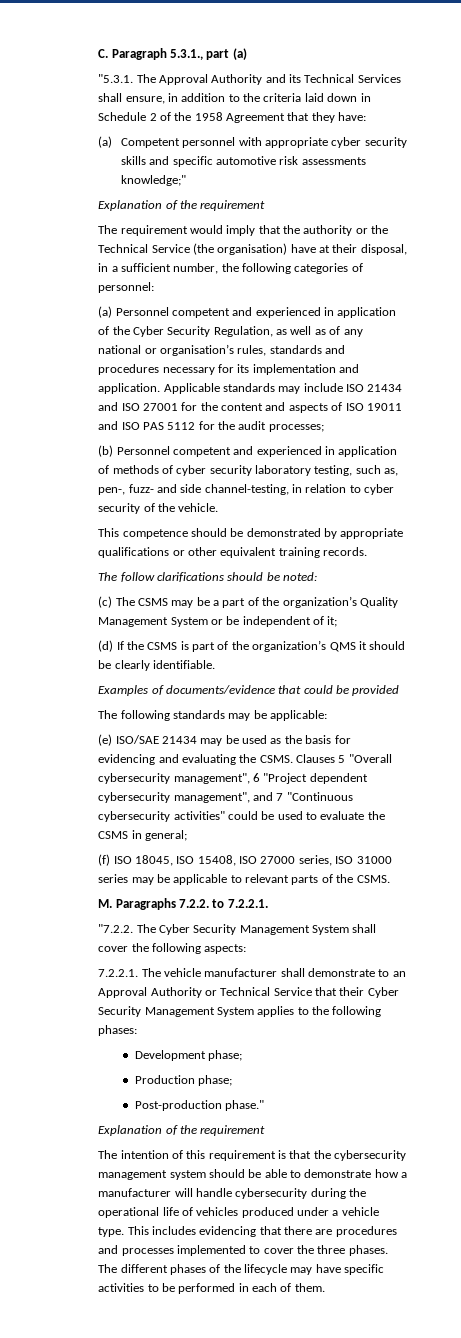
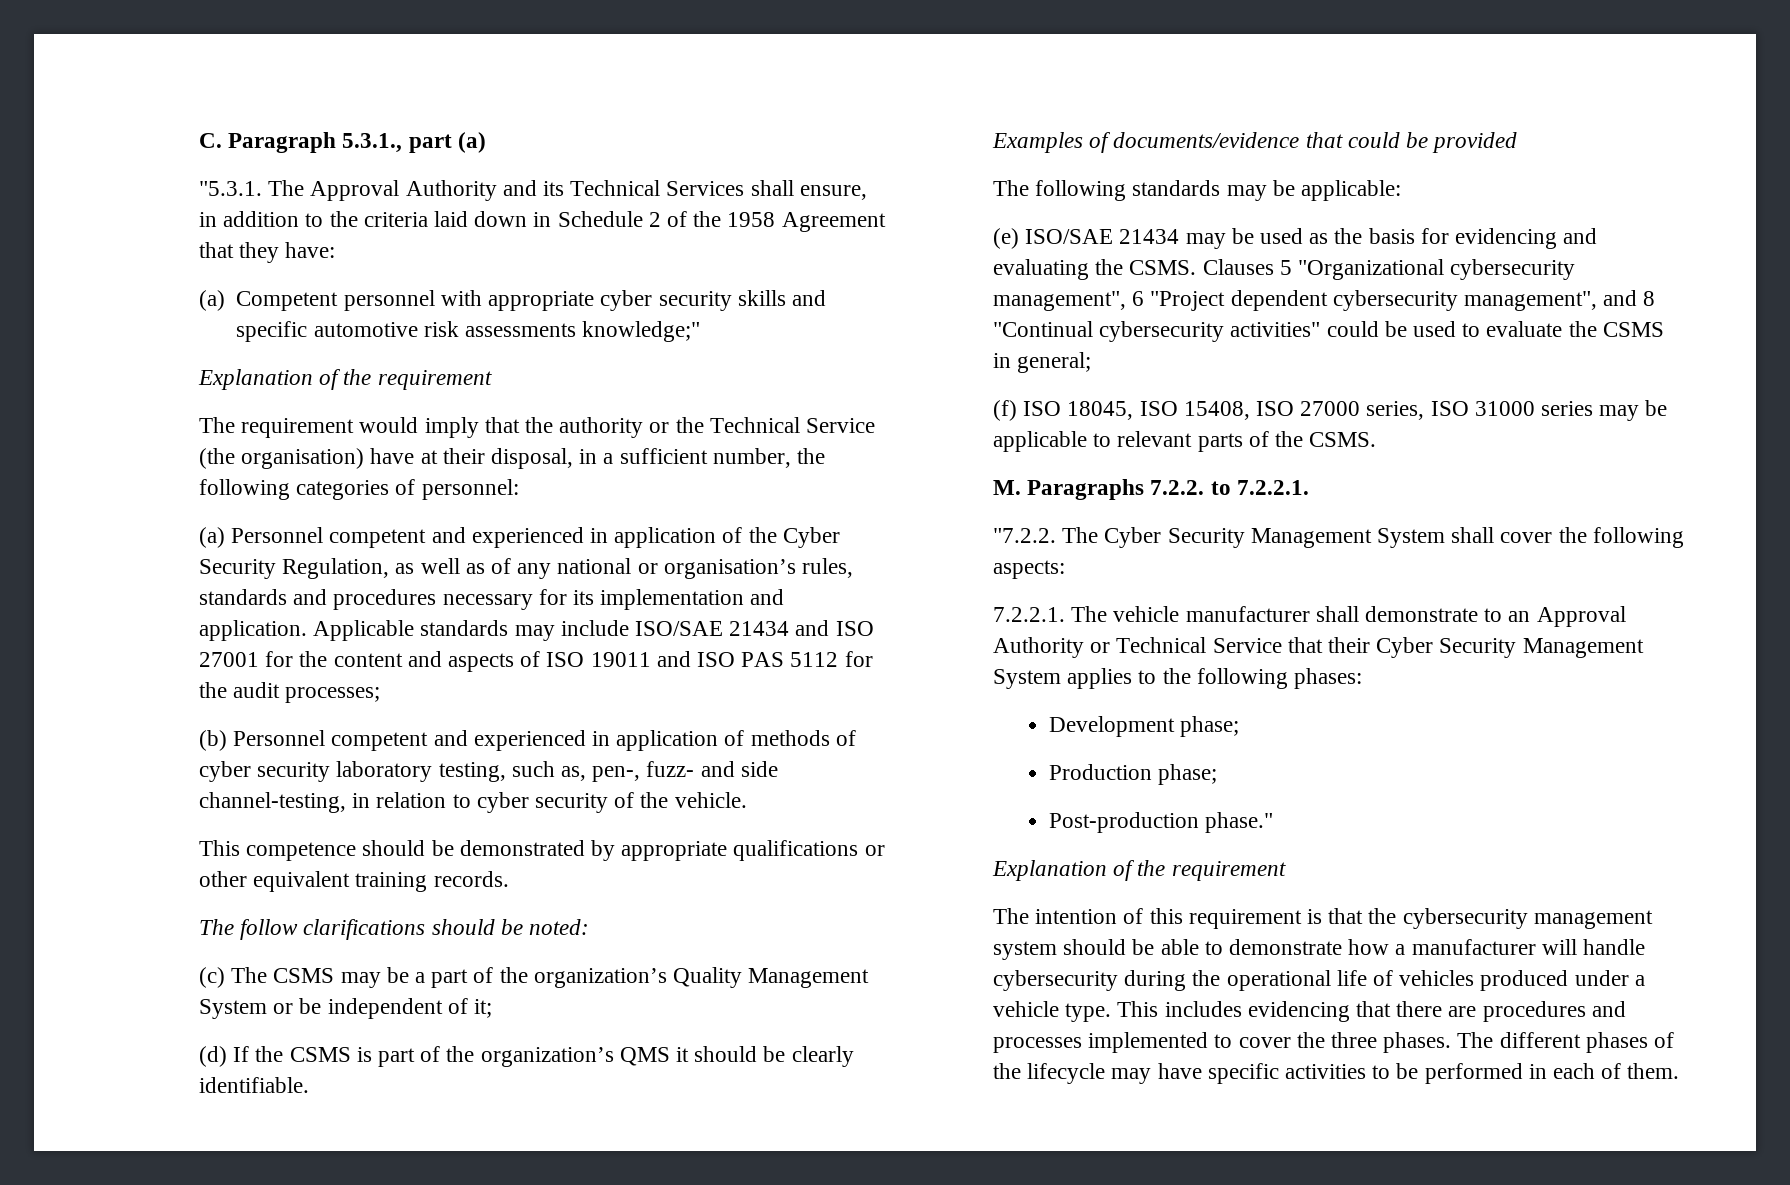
[346,384,365,392] ISO -> [635,621,724,636] ISO/SAE
[348,754,392,763] "Overall -> [1298,259,1445,280] "Organizational
[276,792,353,801] 7 "Continuous -> [1643,291,1656,306] [992,321,1093,337] 8 "Continual

